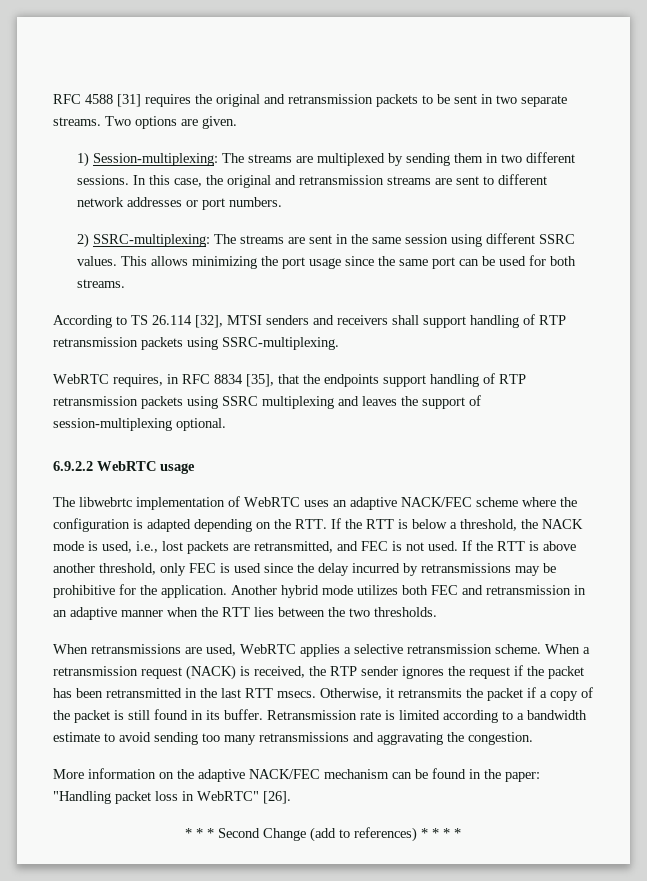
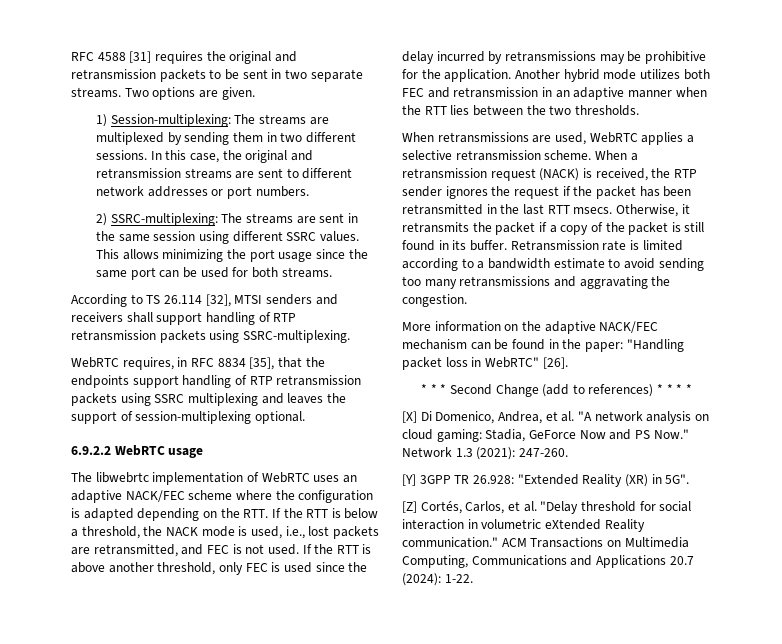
(461, 833) none -> [402,411,709,424] [402,429,689,442] [402,447,568,460] [402,474,690,487] [402,500,692,514] [402,519,645,532] [402,537,689,548] [402,555,694,568] [402,573,473,586] // [X] Di Domenico, Andrea, et al. "A network analysis on cloud gaming: Stadia, GeForce Now and PS Now." Network 1.3 (2021): 247-260. // [Y] 3GPP TR 26.928: "Extended Reality (XR) in 5G". // [Z] Cortés, Carlos, et al. "Delay threshold for social interaction in volumetric eXtended Reality communication." ACM Transactions on Multimedia Computing, Communications and Applications 20.7 (2024): 1-22.

